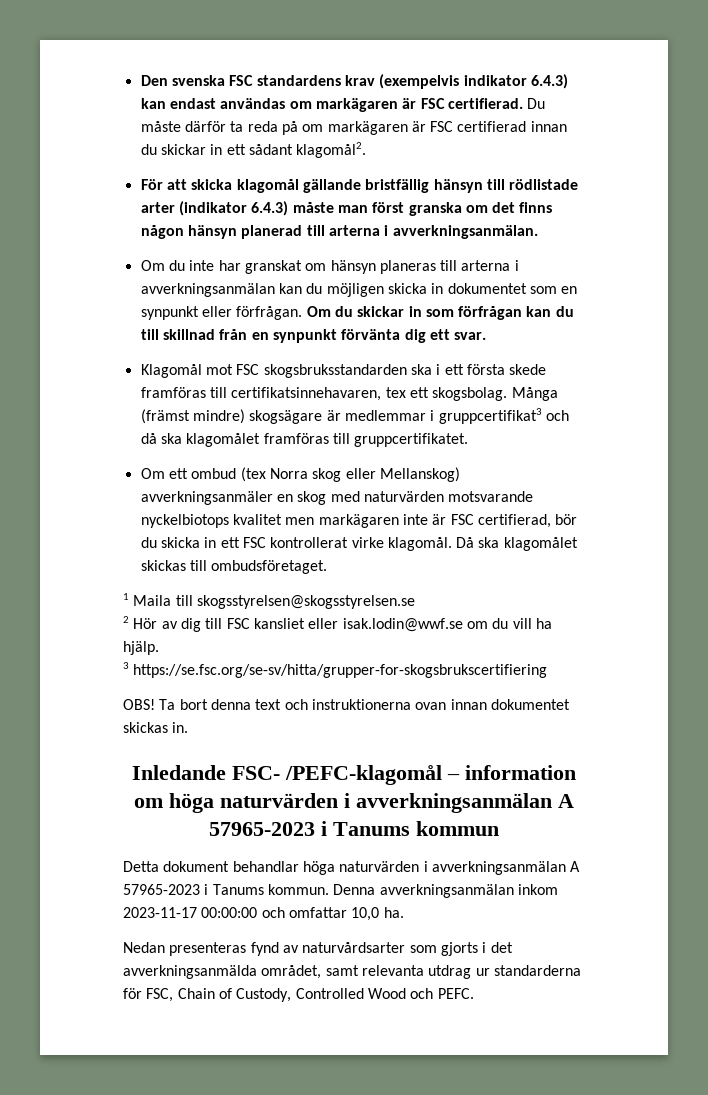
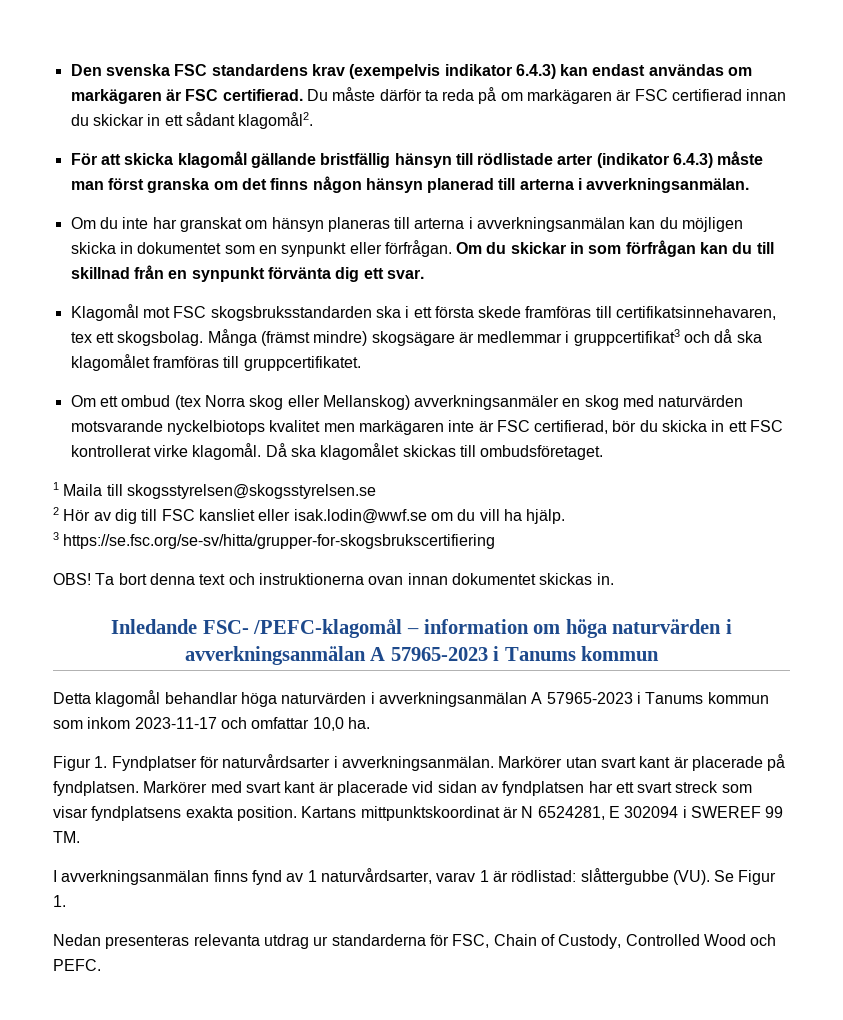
[163,861,230,872] dokument -> [95,690,161,707] klagomål
[267,884,514,898] kommun. Denna avverkningsanmälan -> [707,692,769,704] [53,720,83,729] kommun som
[201,907,258,918] 00:00:00 -> (217, 723) none
[123,942,513,956] [123,965,359,979] Nedan presenteras fynd av naturvårdsarter som gjorts i det avverkningsanmälda området, samt -> [53,754,786,771] [53,781,752,796] [53,806,784,821] [53,831,80,843] [53,868,777,885] [53,895,66,907] [53,934,190,949] Figur 1. Fyndplatser för naturvårdsarter i avverkningsanmälan. Markörer utan svart kant är placerade på fyndplatsen. Markörer med svart kant är placerade vid sidan av fyndplatsen har ett svart streck som visar fyndplatsens exakta position. Kartans mittpunktskoordinat är N 6524281, E 302094 i SWEREF 99 TM. // I avverkningsanmälan finns fynd av 1 naturvårdsarter, varav 1 är rödlistad: slåttergubbe (VU). Se Figur 1. // Nedan presenteras

